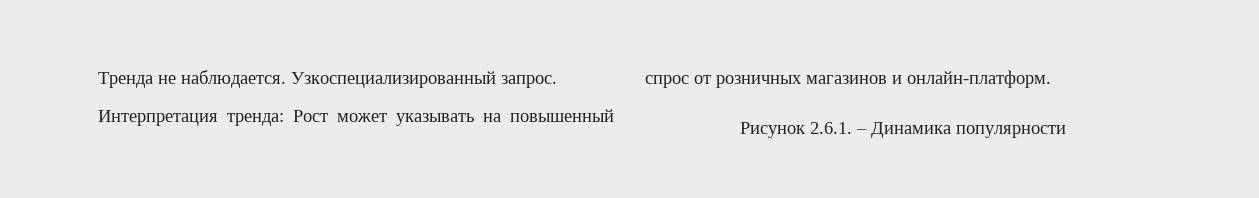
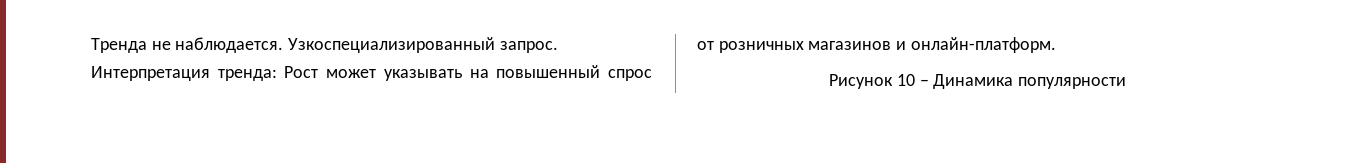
[810,122,852,134] 2.6.1. -> [896,74,915,86] 10

